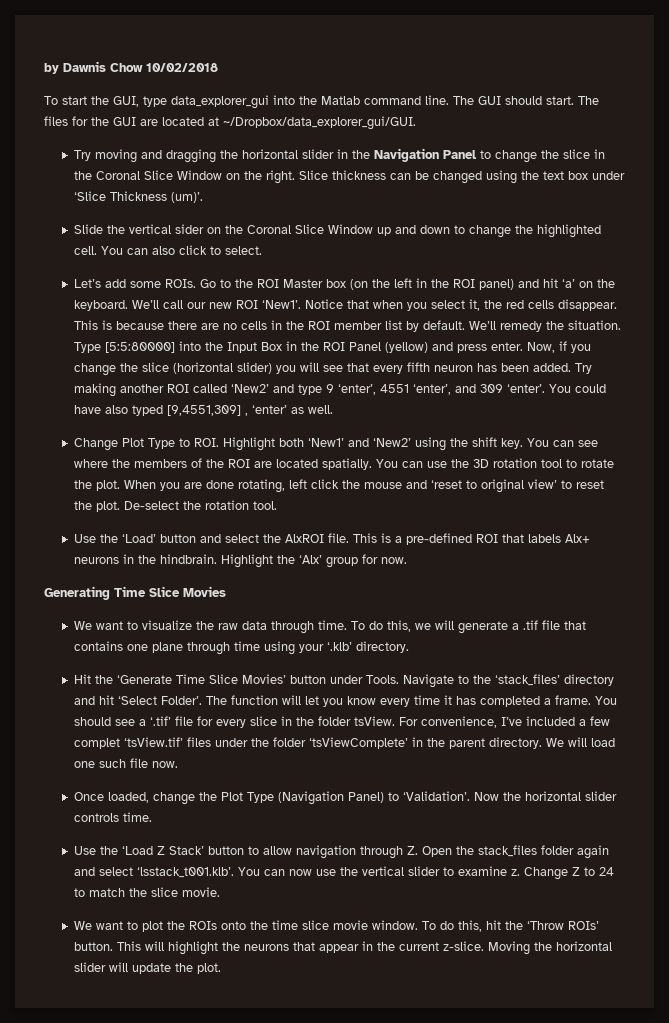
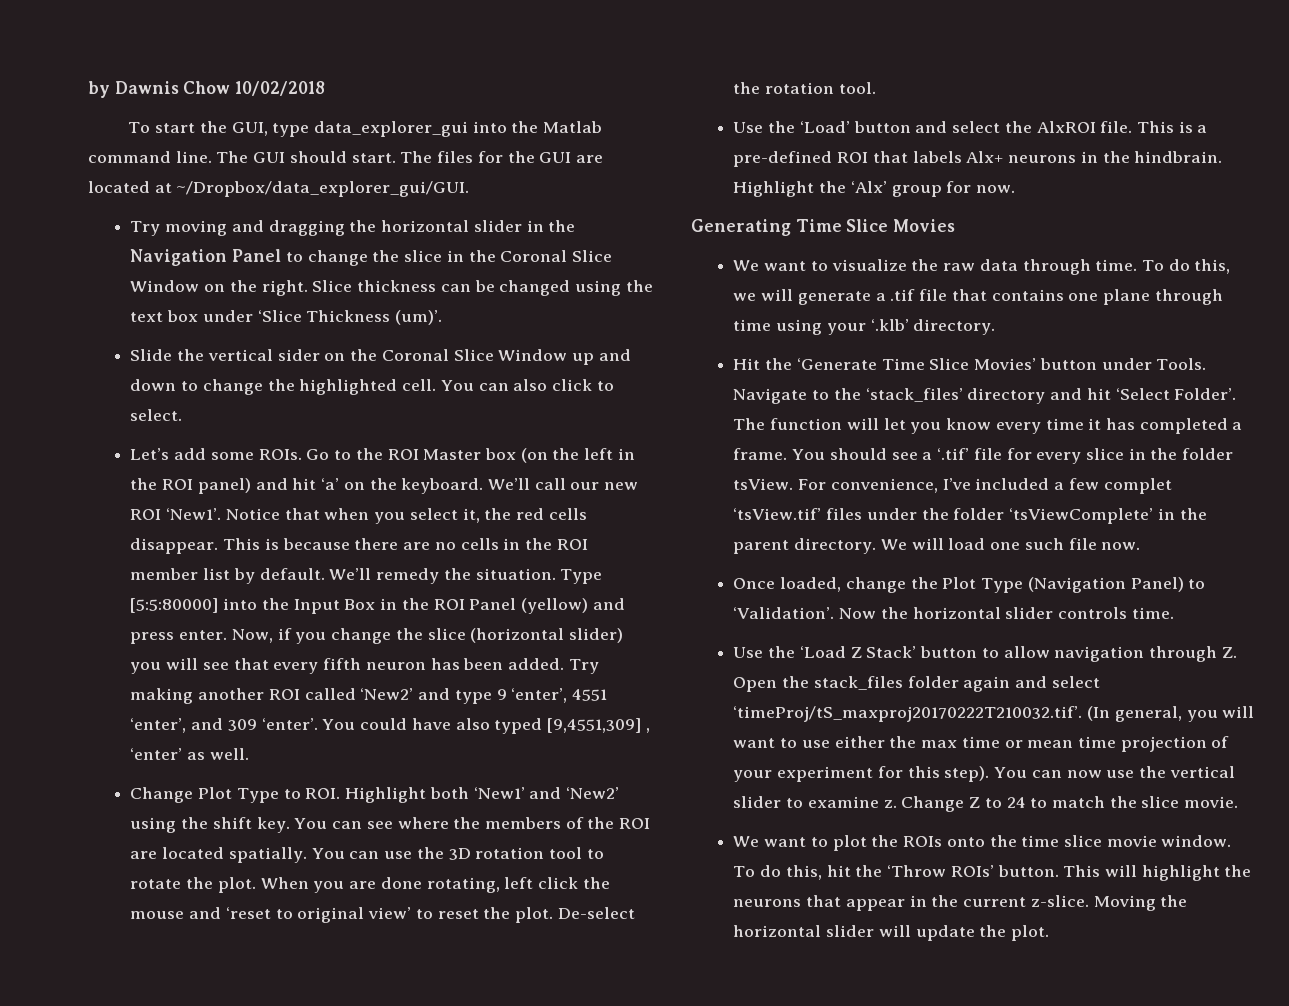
[136,867,234,878] ‘lsstack_t001.klb’. -> [733,706,1255,722] [733,736,1230,752] [733,766,990,782] ‘timeProj/tS_maxproj20170222T210032.tif’. (In general, you will want to use either the max time or mean time projection of your experiment for this step).

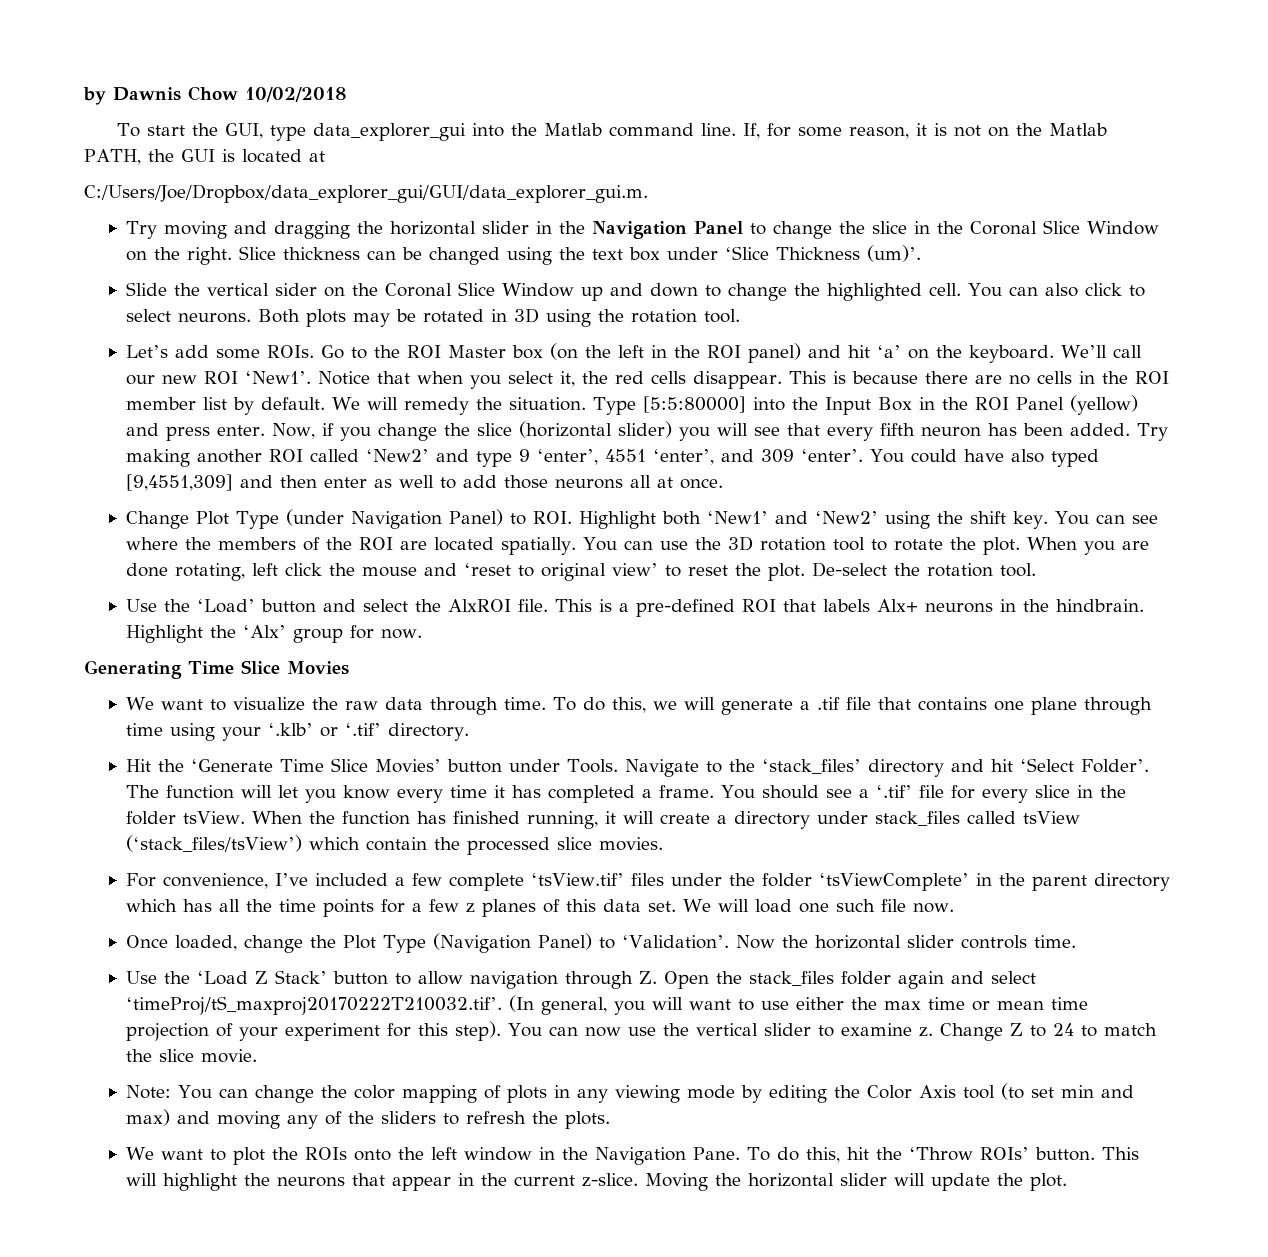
[216,151,503,163] The GUI should start. The files for -> [742,123,1107,139] [84,149,141,165] If, for some reason, it is not on the Matlab PATH,
[575,155,603,163] are -> [221,149,235,162] is
[176,181,470,197] ~/Dropbox/data_explorer_gui/GUI. -> [84,184,648,203] // C:/Users/Joe/Dropbox/data_explorer_gui/GUI/data_explorer_gui.m.
[130,409,183,421] select. -> [125,308,740,327] select neurons. Both plots may be rotated in 3D using the rotation tool.
[329,568,372,580] We’ll -> [331,397,398,410] We will
[645,728,650,733] [130,748,249,760] , ‘enter’ as well. -> [239,475,723,489] and then enter as well to add those neurons all at once.
(279, 795) none -> [285,509,503,529] (under Navigation Panel)
(909, 325) none -> [319,723,381,737] or ‘.tif’
(794, 484) none -> [251,811,1080,829] [125,835,663,855] When the function has finished running, it will create a directory under stack_files called tsView (‘stack_files/tsView’) which contain the processed slice movies. //
[1103,478,1172,494] complet -> [448,873,524,891] complete
[794,538,877,554] directory. -> [1093,873,1170,891] [125,899,676,917] directory which has all the time points for a few z planes of this data set.
(1239, 802) none -> [125,1083,1134,1103] [125,1109,610,1129] // Note: You can change the color mapping of plots in any viewing mode by editing the Color Axis tool (to set min and max) and moving any of the sliders to refresh the plots.
[1021,835,1232,847] time slice movie window. -> [430,1147,740,1165] left window in the Navigation Pane.

